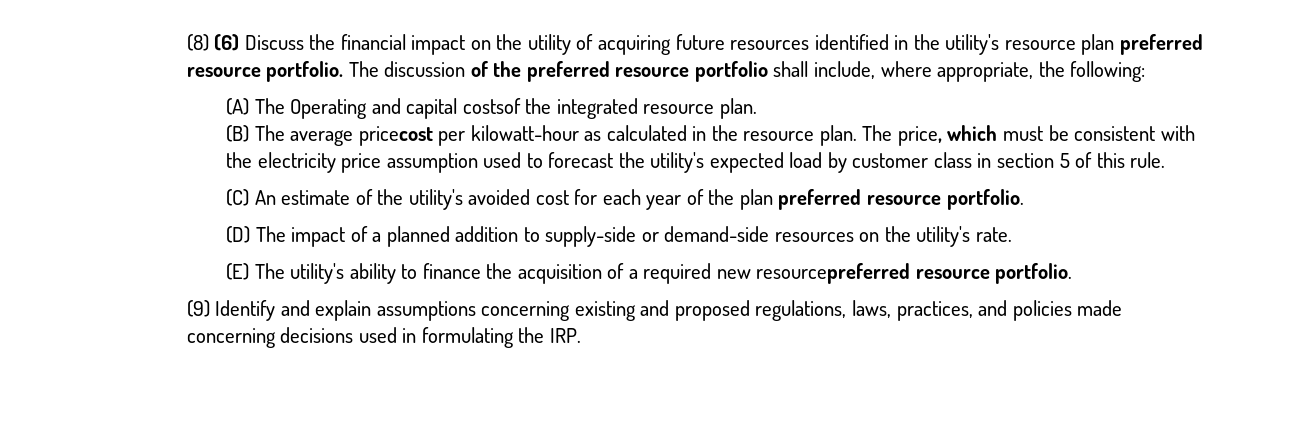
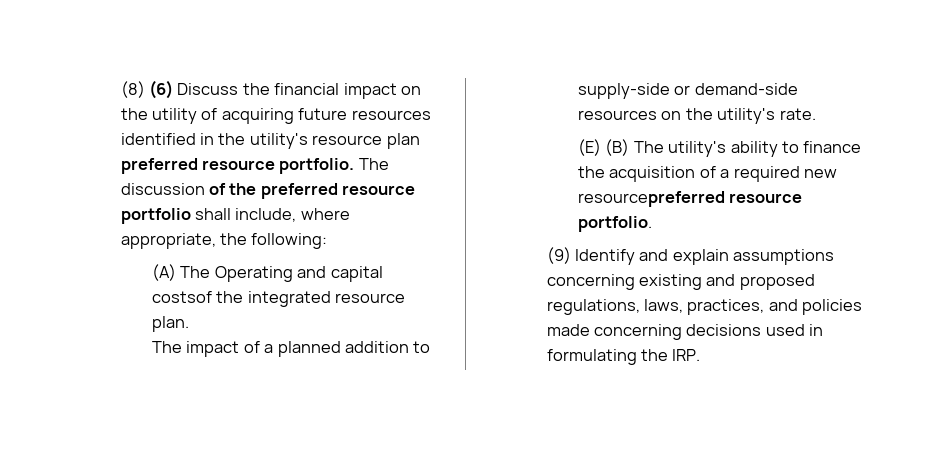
[225,125,1195,146] [225,152,1166,173] [225,189,1024,210] [225,226,250,243] (B) The average pricecost per kilowatt-hour as calculated in the resource plan. The price, which must be consistent with the electricity price assumption used to forecast the utility's expected load by customer class in section 5 of this rule. // (C) An estimate of the utility's avoided cost for each year of the plan preferred resource portfolio. // (D) -> (189, 324) none
(249, 271) none -> [605,139,630,156] (B)

